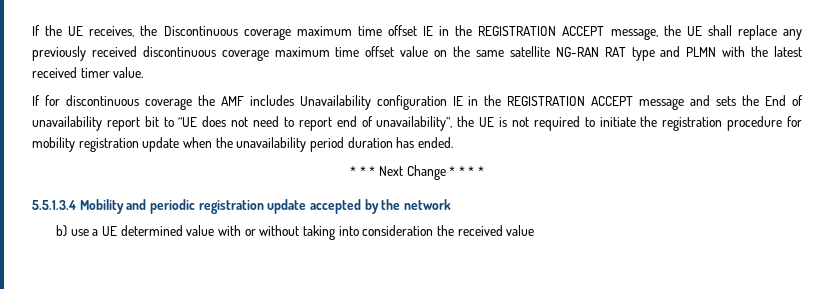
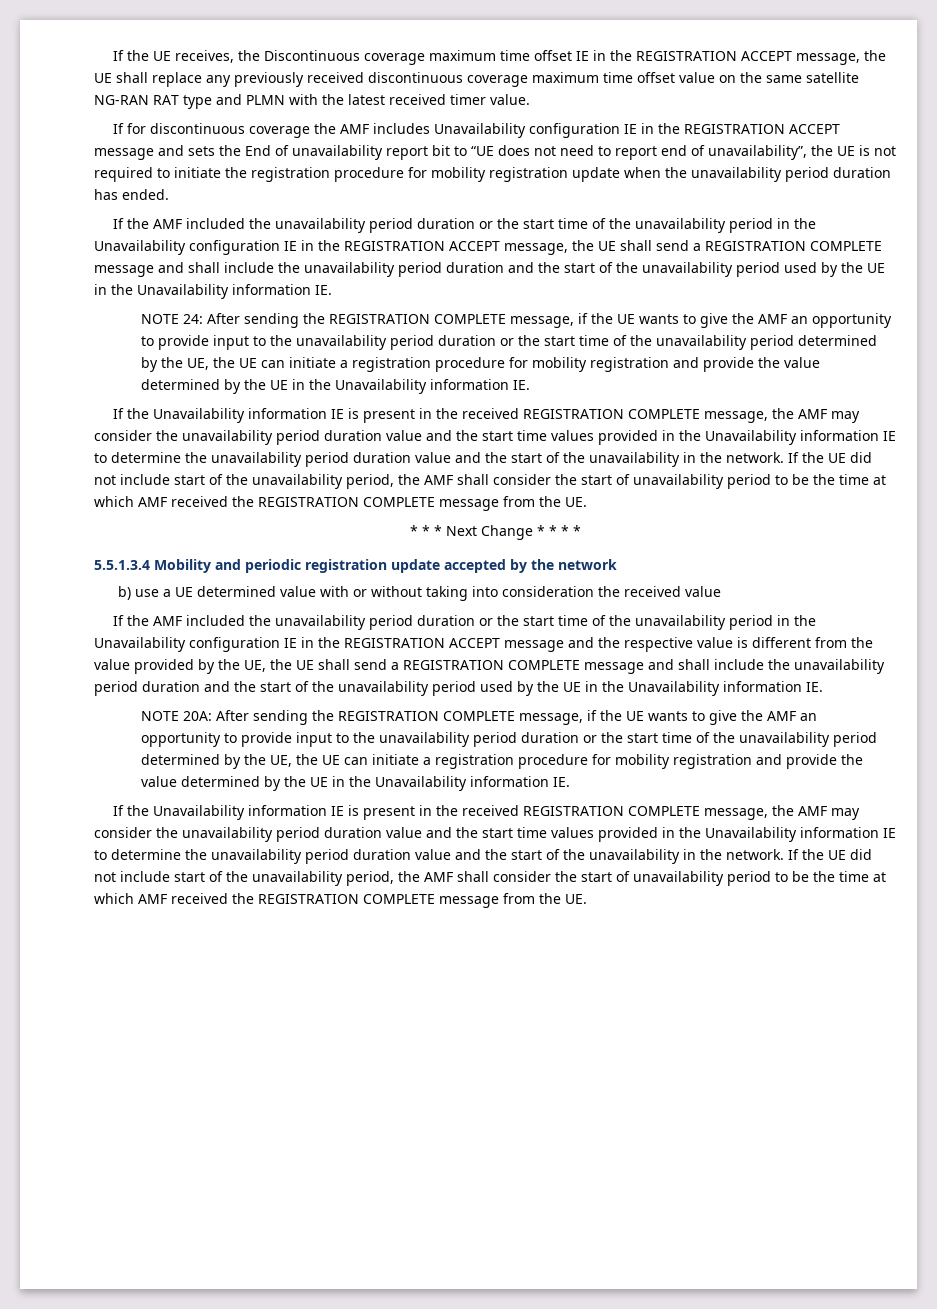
(453, 142) none -> [112,218,816,233] [94,240,882,255] [94,262,885,277] [94,284,332,299] [141,313,893,328] [141,335,878,350] [141,357,821,372] [141,379,531,394] [112,408,860,423] [94,430,896,445] [94,452,872,467] [94,474,886,489] [94,496,587,511] // If the AMF included the unavailability period duration or the start time of the unavailability period in the Unavailability configuration IE in the REGISTRATION ACCEPT message, the UE shall send a REGISTRATION COMPLETE message and shall include the unavailability period duration and the start of the unavailability period used by the UE in the Unavailability information IE. // NOTE 24: After sending the REGISTRATION COMPLETE message, if the UE wants to give the AMF an opportunity to provide input to the unavailability period duration or the start time of the unavailability period determined by the UE, the UE can initiate a registration procedure for mobility registration and provide the value determined by the UE in the Unavailability information IE. // If the Unavailability information IE is present in the received REGISTRATION COMPLETE message, the AMF may consider the unavailability period duration value and the start time values provided in the Unavailability information IE to determine the unavailability period duration value and the start of the unavailability in the network. If the UE did not include start of the unavailability period, the AMF shall consider the start of unavailability period to be the time at which AMF received the REGISTRATION COMPLETE message from the UE.
(535, 230) none -> [112,615,816,630] [94,637,873,652] [94,659,885,674] [94,681,823,696] [141,710,818,725] [141,732,878,747] [141,754,864,769] [141,776,571,791] [112,805,860,820] [94,827,896,842] [94,849,872,864] [94,871,886,886] [94,893,587,908] // If the AMF included the unavailability period duration or the start time of the unavailability period in the Unavailability configuration IE in the REGISTRATION ACCEPT message and the respective value is different from the value provided by the UE, the UE shall send a REGISTRATION COMPLETE message and shall include the unavailability period duration and the start of the unavailability period used by the UE in the Unavailability information IE. // NOTE 20A: After sending the REGISTRATION COMPLETE message, if the UE wants to give the AMF an opportunity to provide input to the unavailability period duration or the start time of the unavailability period determined by the UE, the UE can initiate a registration procedure for mobility registration and provide the value determined by the UE in the Unavailability information IE. // If the Unavailability information IE is present in the received REGISTRATION COMPLETE message, the AMF may consider the unavailability period duration value and the start time values provided in the Unavailability information IE to determine the unavailability period duration value and the start of the unavailability in the network. If the UE did not include start of the unavailability period, the AMF shall consider the start of unavailability period to be the time at which AMF received the REGISTRATION COMPLETE message from the UE.

